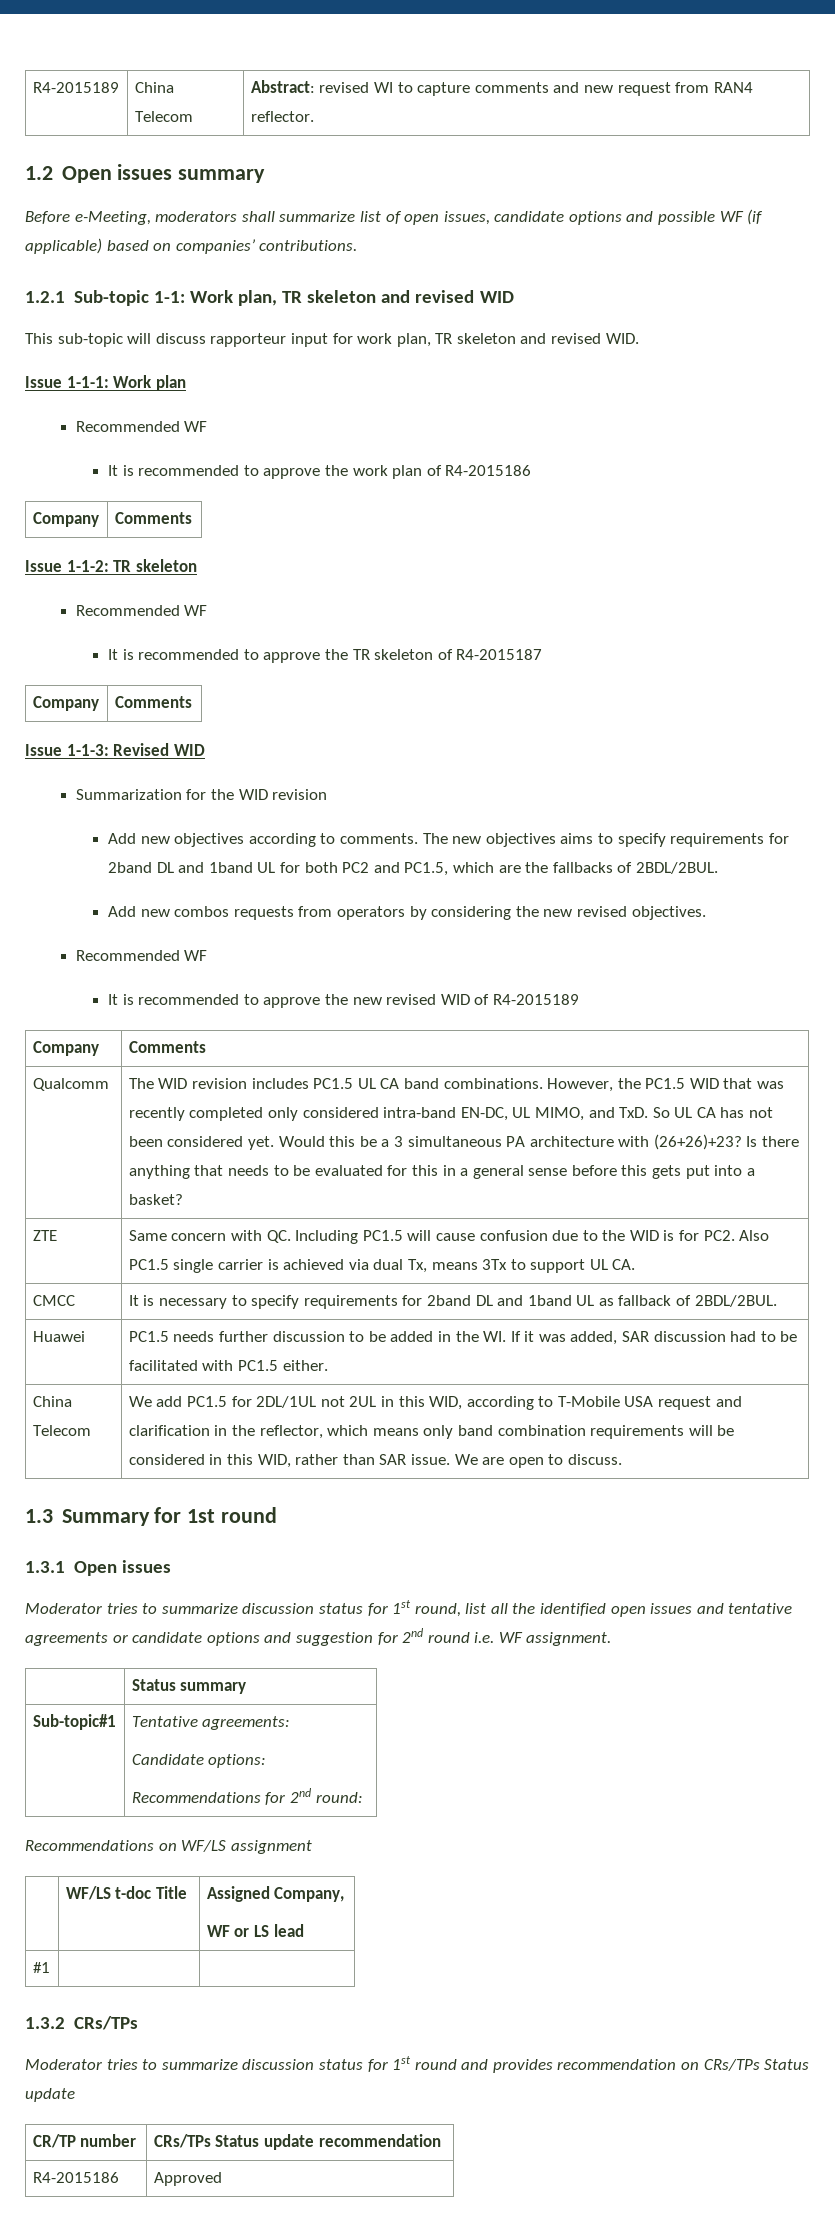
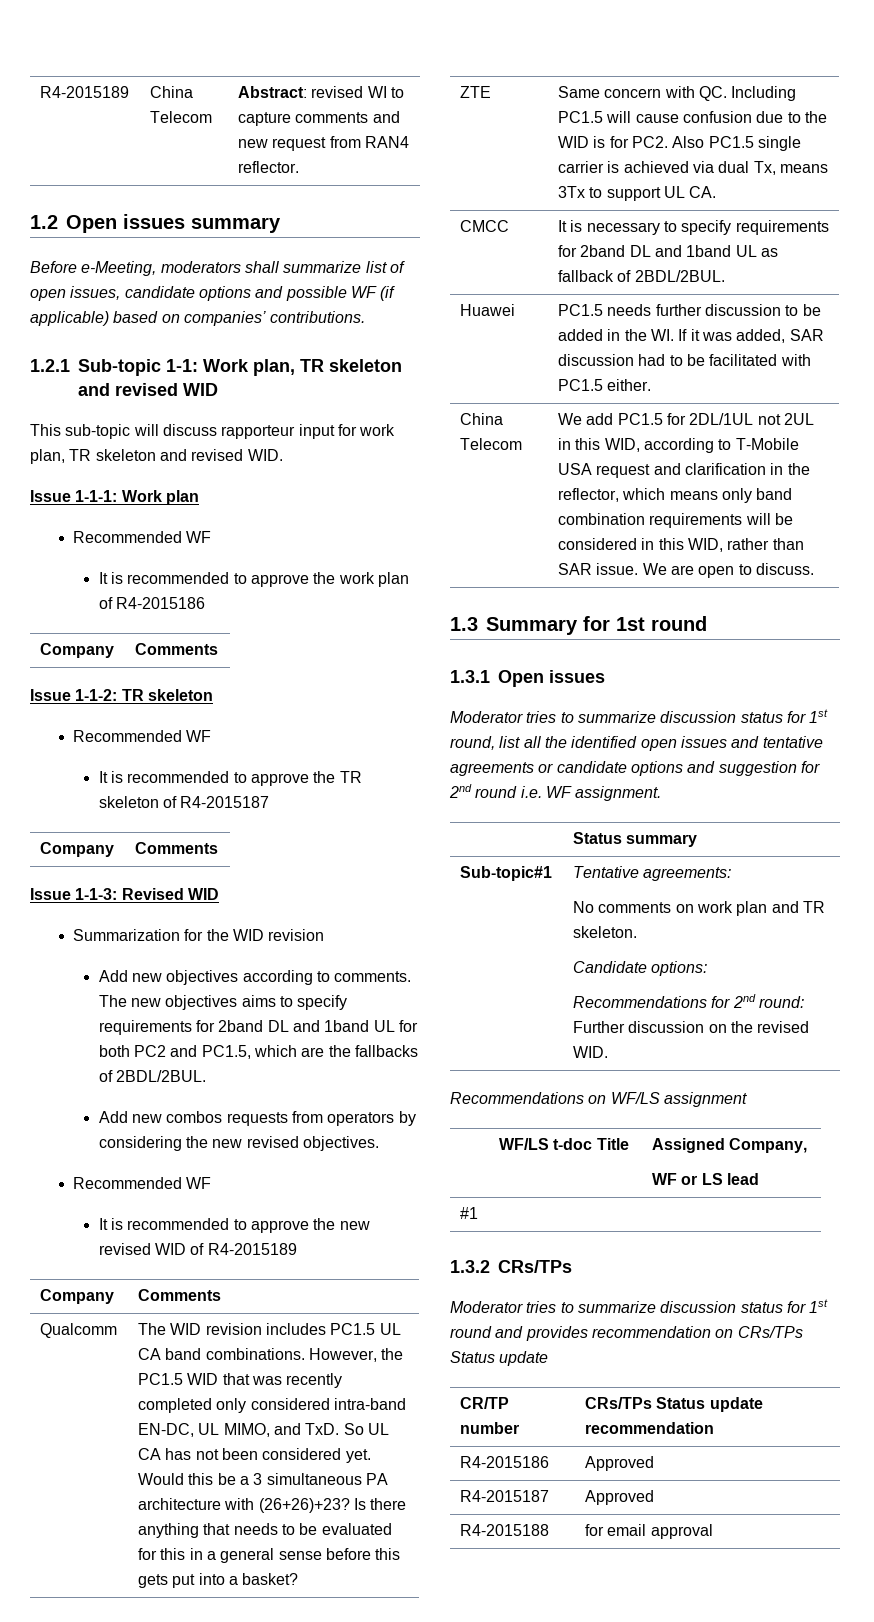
(291, 1723) none -> [573,901,826,916] [573,926,638,938] // No comments on work plan and TR skeleton.
(363, 1797) none -> [573,1021,810,1033] [573,1046,609,1058] Further discussion on the revised WID.
(222, 2179) none -> [460,1490,550,1502] [585,1490,655,1505] [460,1524,550,1536] [585,1524,713,1539] // R4-2015187 | Approved // R4-2015188 | for email approval

